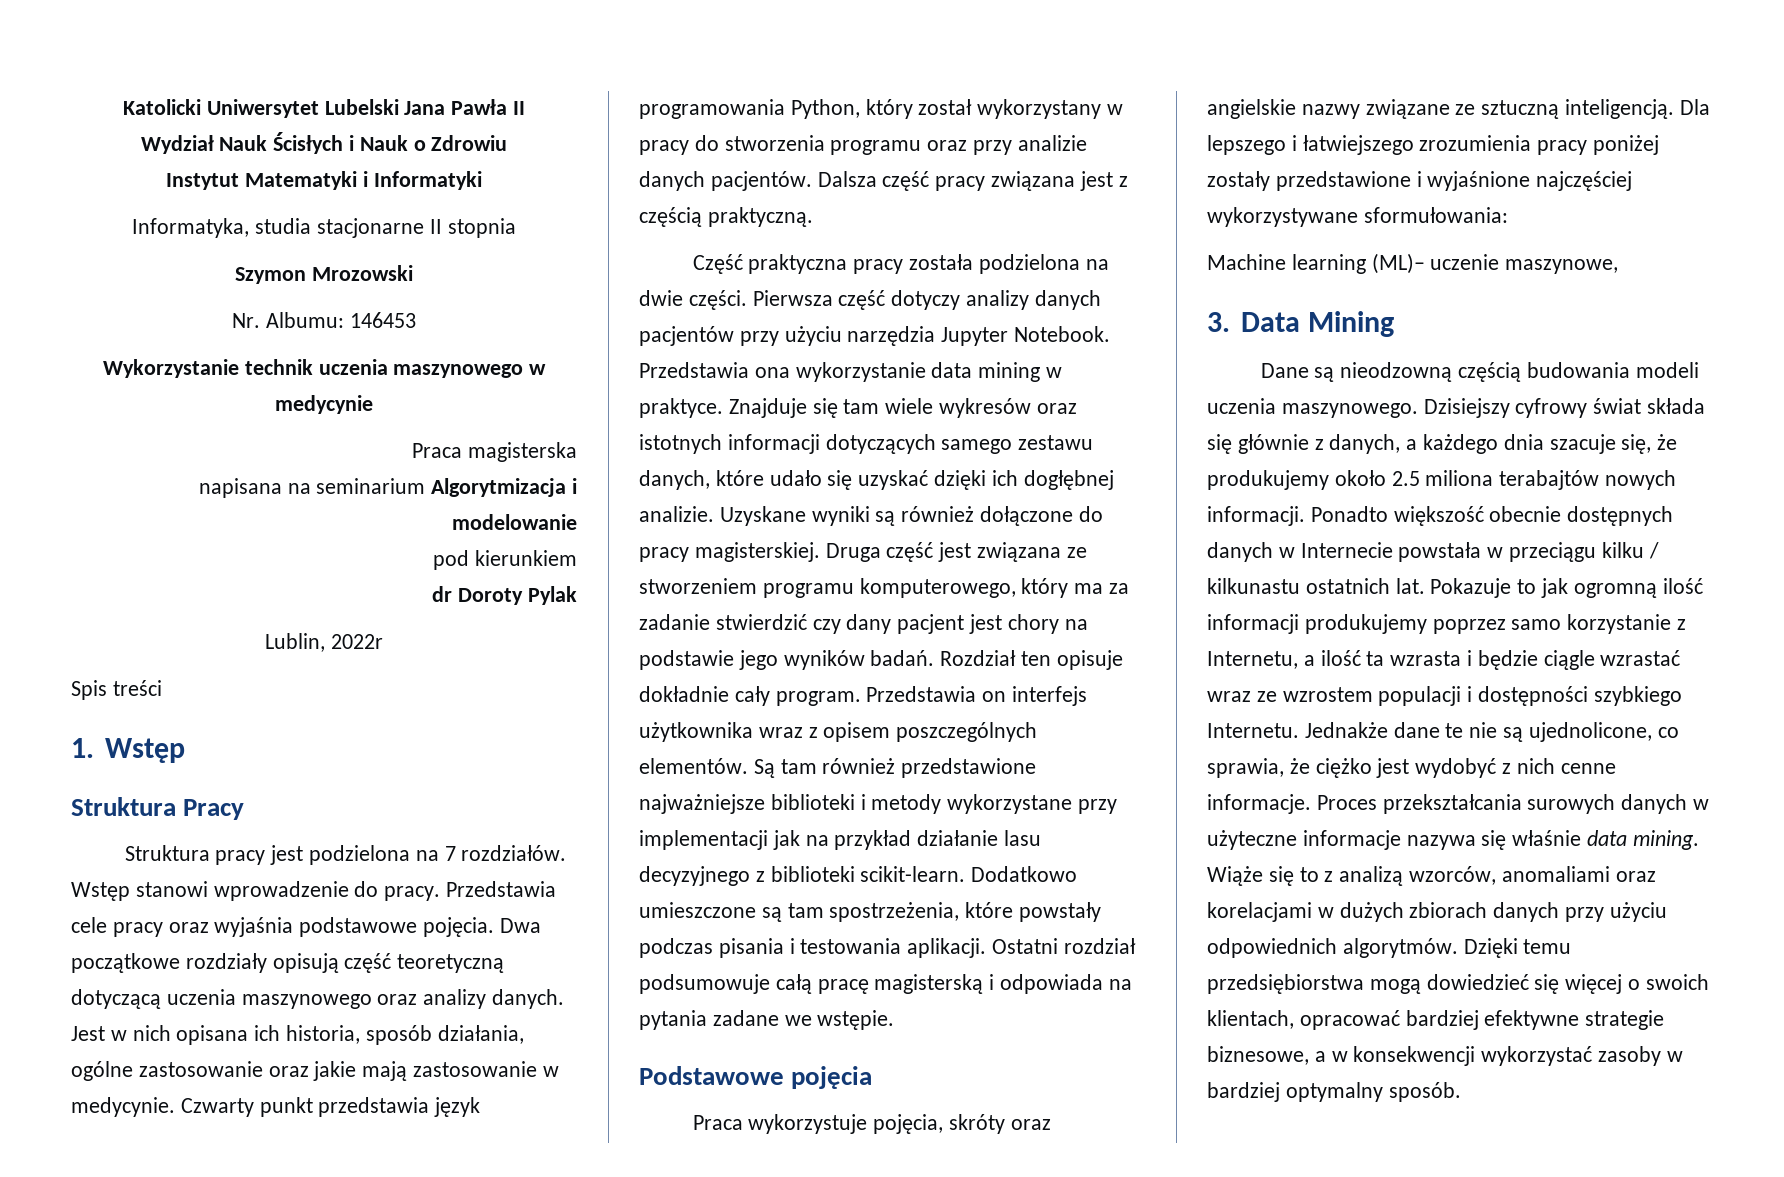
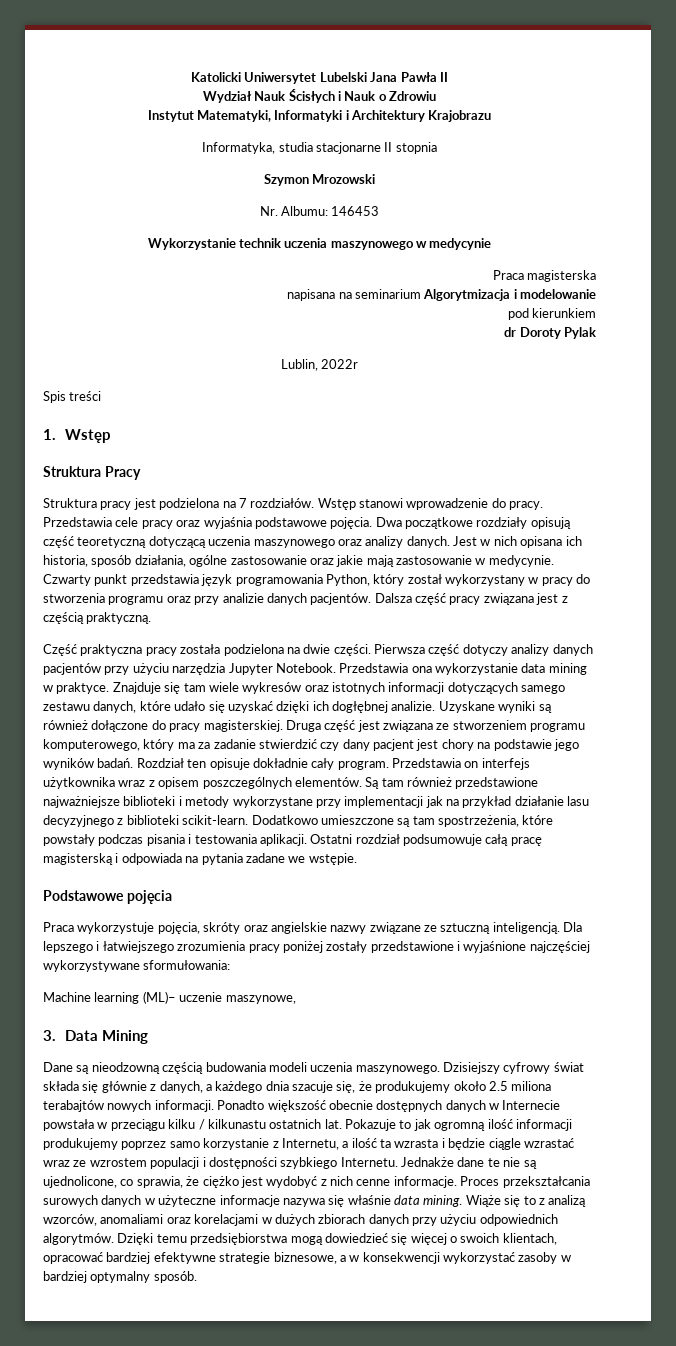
[245,171,482,190] Matematyki i Informatyki -> [196,110,492,122] Matematyki, Informatyki i Architektury Krajobrazu

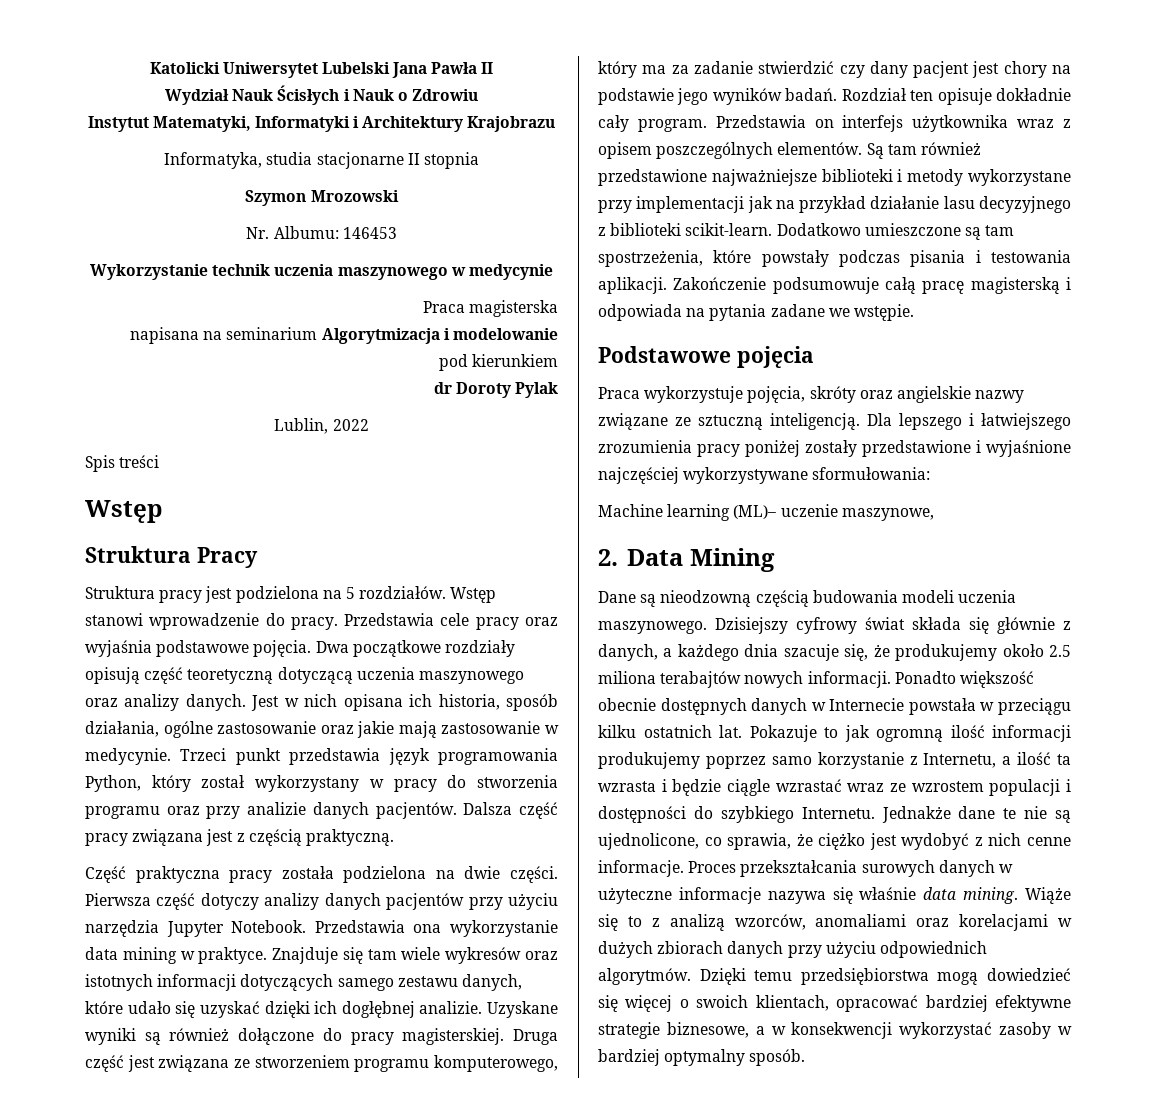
[321,359,359,369] 2022r -> [332,419,369,431] 2022
[43,429,56,440] 1. -> (160, 461) none
[238,498,247,508] 7 -> [345,587,355,599] 5
[43,574,91,586] Czwarty -> [180,748,227,761] Trzeci
[310,834,400,844] Ostatni rozdział -> [673,277,767,290] Zakończenie
[43,1030,56,1041] 3. -> [598,549,618,566] 2.
[198,1119,266,1130] / kilkunastu -> (636, 731) none
(277, 1163) none -> [693,806,713,819] do

